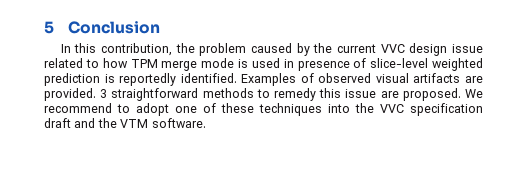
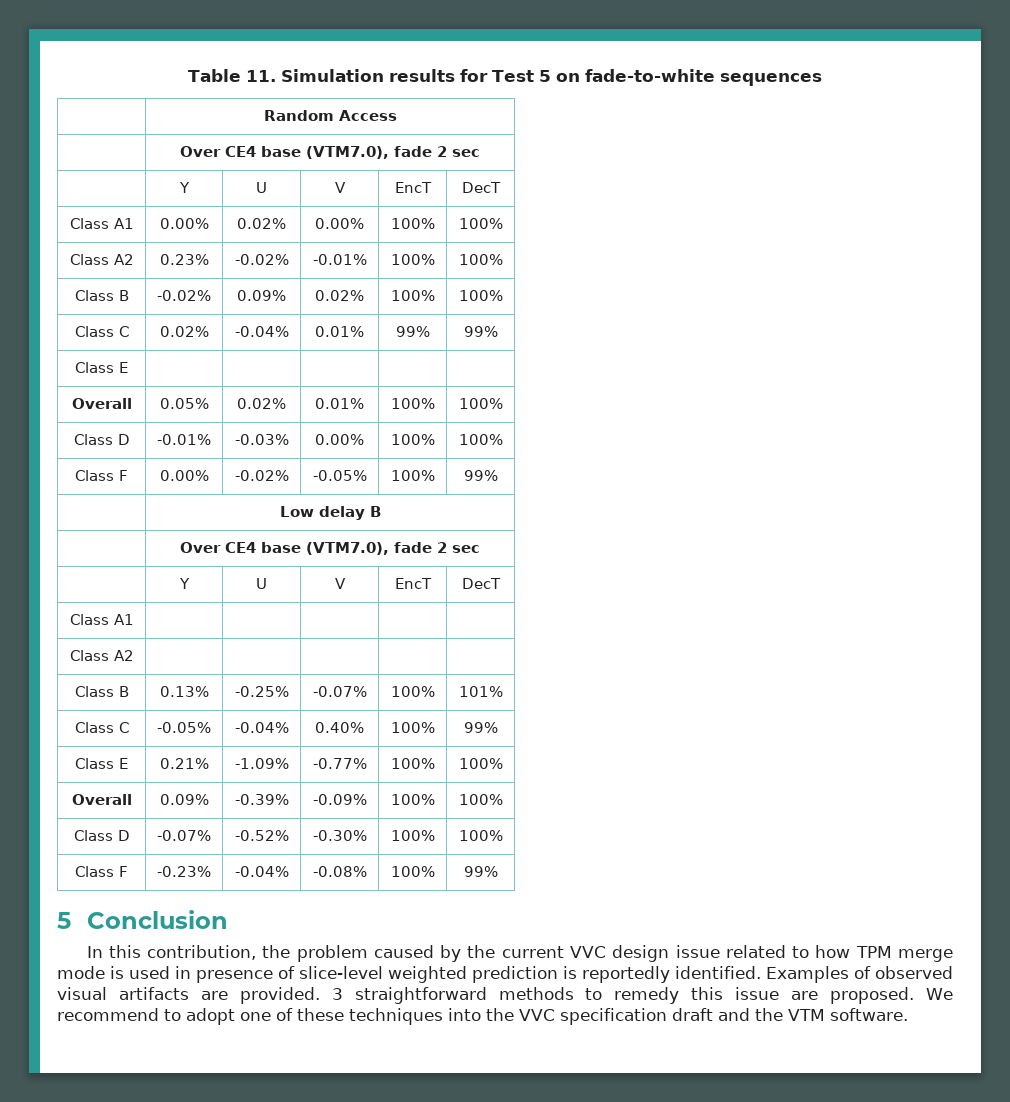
(44, 27) none -> [188,69,822,86] [263,110,397,121] [180,146,481,159] [178,182,190,193] [256,182,267,193] [334,182,346,193] [394,182,432,193] [461,182,501,193] [69,218,134,229] [159,218,209,229] [237,218,286,229] [315,218,364,229] [390,218,435,229] [458,218,503,229] [69,254,134,265] [159,254,209,265] [234,254,289,265] [312,254,367,265] [390,254,435,265] [458,254,503,265] [74,290,129,301] [157,290,211,301] [237,290,286,301] [315,290,364,301] [390,290,435,301] [458,290,503,301] [74,326,129,337] [159,326,209,337] [234,326,289,337] [315,326,364,337] [395,326,430,337] [463,326,498,337] [75,362,128,373] [71,398,132,409] [159,398,209,409] [237,398,286,409] [315,398,364,409] [390,398,435,409] [458,398,503,409] [73,434,130,445] [157,434,211,445] [234,434,289,445] [315,434,364,445] [390,434,435,445] [458,434,503,445] [75,470,128,481] [159,470,209,481] [234,470,289,481] [312,470,367,481] [390,470,435,481] [463,470,498,481] [279,506,381,520] [180,542,481,555] [178,578,190,589] [256,578,267,589] [334,578,346,589] [394,578,432,589] [461,578,501,589] [69,614,134,625] [69,650,134,661] [74,686,129,697] [159,686,209,697] [234,686,289,697] [312,686,367,697] [390,686,435,697] [458,686,503,697] [74,722,129,733] [157,722,211,733] [234,722,289,733] [315,722,364,733] [390,722,435,733] [463,722,498,733] [75,758,128,769] [159,758,209,769] [234,758,289,769] [312,758,367,769] [390,758,435,769] [458,758,503,769] [71,794,132,805] [159,794,209,805] [234,794,289,805] [312,794,367,805] [390,794,435,805] [458,794,503,805] [73,830,130,841] [157,830,211,841] [234,830,289,841] [312,830,367,841] [390,830,435,841] [458,830,503,841] [75,866,128,877] [157,866,211,877] [234,866,289,877] [312,866,367,877] [390,866,435,877] [463,866,498,877] Table 11. Simulation results for Test 5 on fade-to-white sequences // | Random Access // | Over CE4 base (VTM7.0), fade 2 sec // | Y | U | V | EncT | DecT // Class A1 | 0.00% | 0.02% | 0.00% | 100% | 100% // Class A2 | 0.23% | -0.02% | -0.01% | 100% | 100% // Class B | -0.02% | 0.09% | 0.02% | 100% | 100% // Class C | 0.02% | -0.04% | 0.01% | 99% | 99% // Class E | | | | | // Overall | 0.05% | 0.02% | 0.01% | 100% | 100% // Class D | -0.01% | -0.03% | 0.00% | 100% | 100% // Class F | 0.00% | -0.02% | -0.05% | 100% | 99% // | Low delay B // | Over CE4 base (VTM7.0), fade 2 sec // | Y | U | V | EncT | DecT // Class A1 | | | | | // Class A2 | | | | | // Class B | 0.13% | -0.25% | -0.07% | 100% | 101% // Class C | -0.05% | -0.04% | 0.40% | 100% | 99% // Class E | 0.21% | -1.09% | -0.77% | 100% | 100% // Overall | 0.09% | -0.39% | -0.09% | 100% | 100% // Class D | -0.07% | -0.52% | -0.30% | 100% | 100% // Class F | -0.23% | -0.04% | -0.08% | 100% | 99% //

